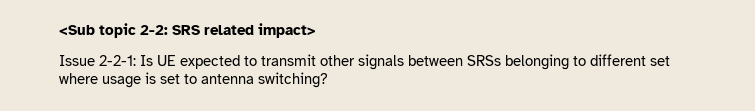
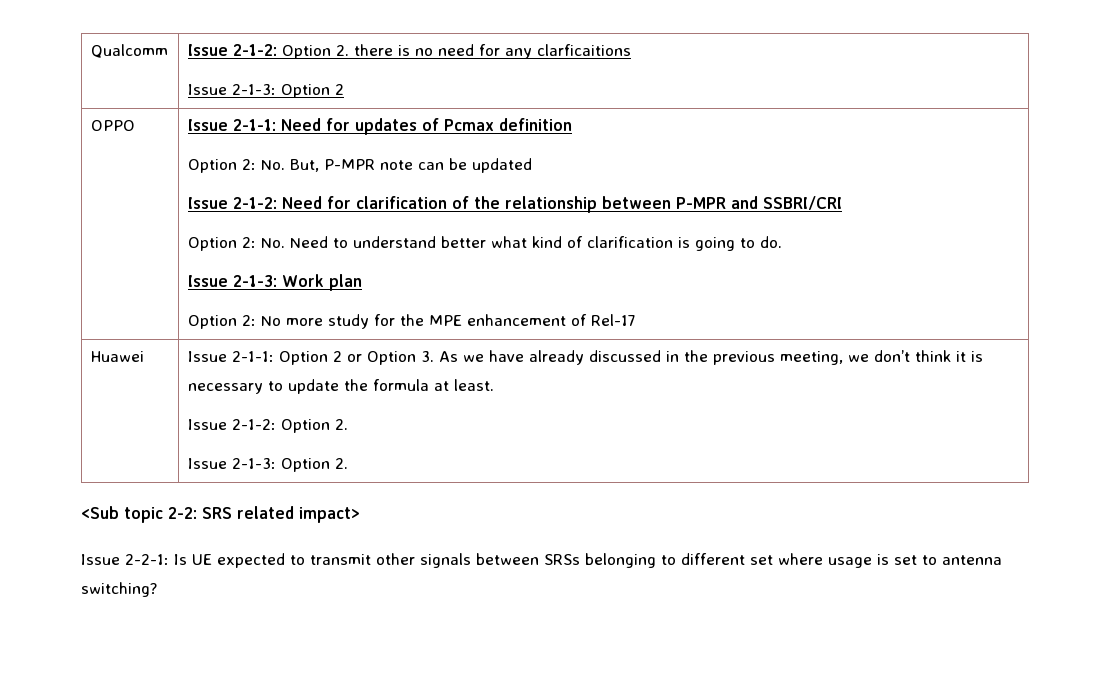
(59, 30) none -> [90,44,168,58] [187,44,631,59] [187,84,344,98] [90,120,135,131] [187,118,572,135] [187,158,532,173] [187,196,842,213] [187,236,782,251] [187,274,362,291] [187,314,635,329] [90,351,144,362] [187,350,983,365] [187,379,494,394] [187,419,348,433] [187,458,348,472] Qualcomm | Issue 2-1-2: Option 2. there is no need for any clarficaitions // Issue 2-1-3: Option 2 // OPPO | Issue 2-1-1: Need for updates of Pcmax definition // Option 2: No. But, P-MPR note can be updated // Issue 2-1-2: Need for clarification of the relationship between P-MPR and SSBRI/CRI // Option 2: No. Need to understand better what kind of clarification is going to do. // Issue 2-1-3: Work plan // Option 2: No more study for the MPE enhancement of Rel-17 // Huawei | Issue 2-1-1: Option 2 or Option 3. As we have already discussed in the previous meeting, we don’t think it is necessary to update the formula at least. // Issue 2-1-2: Option 2. // Issue 2-1-3: Option 2. //

